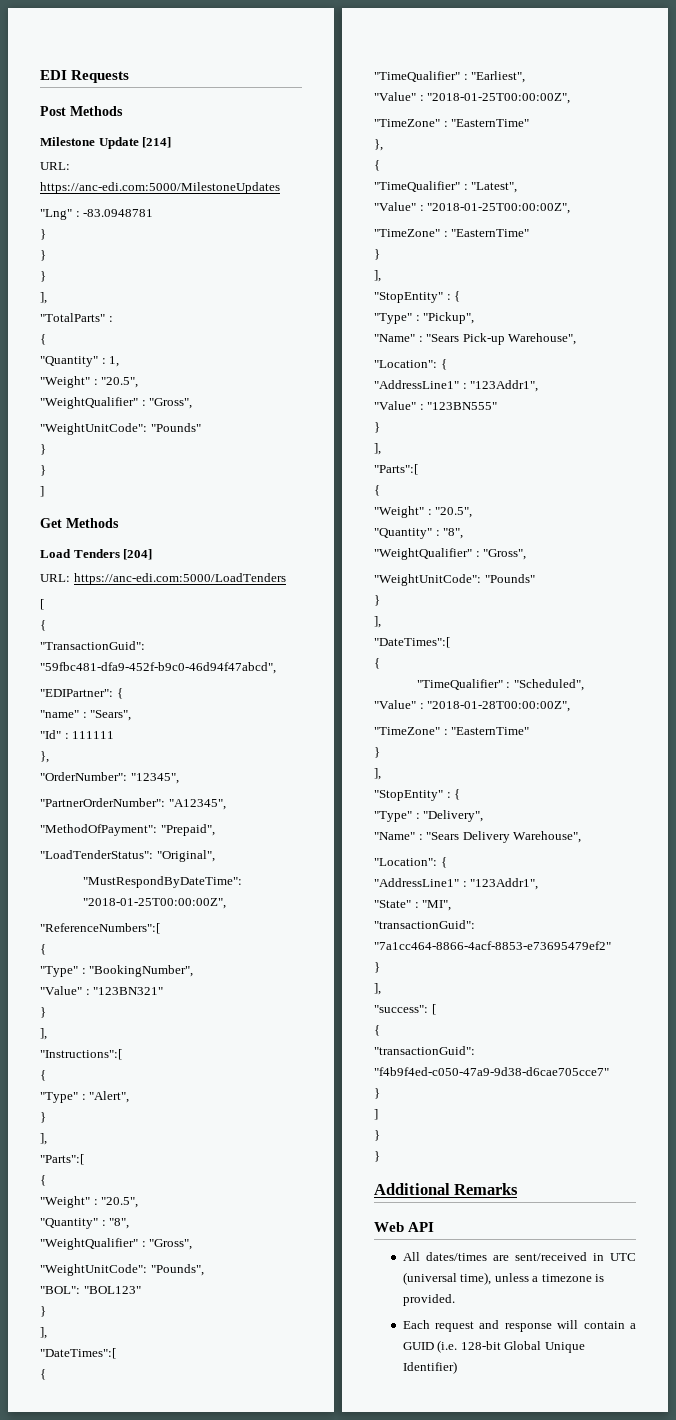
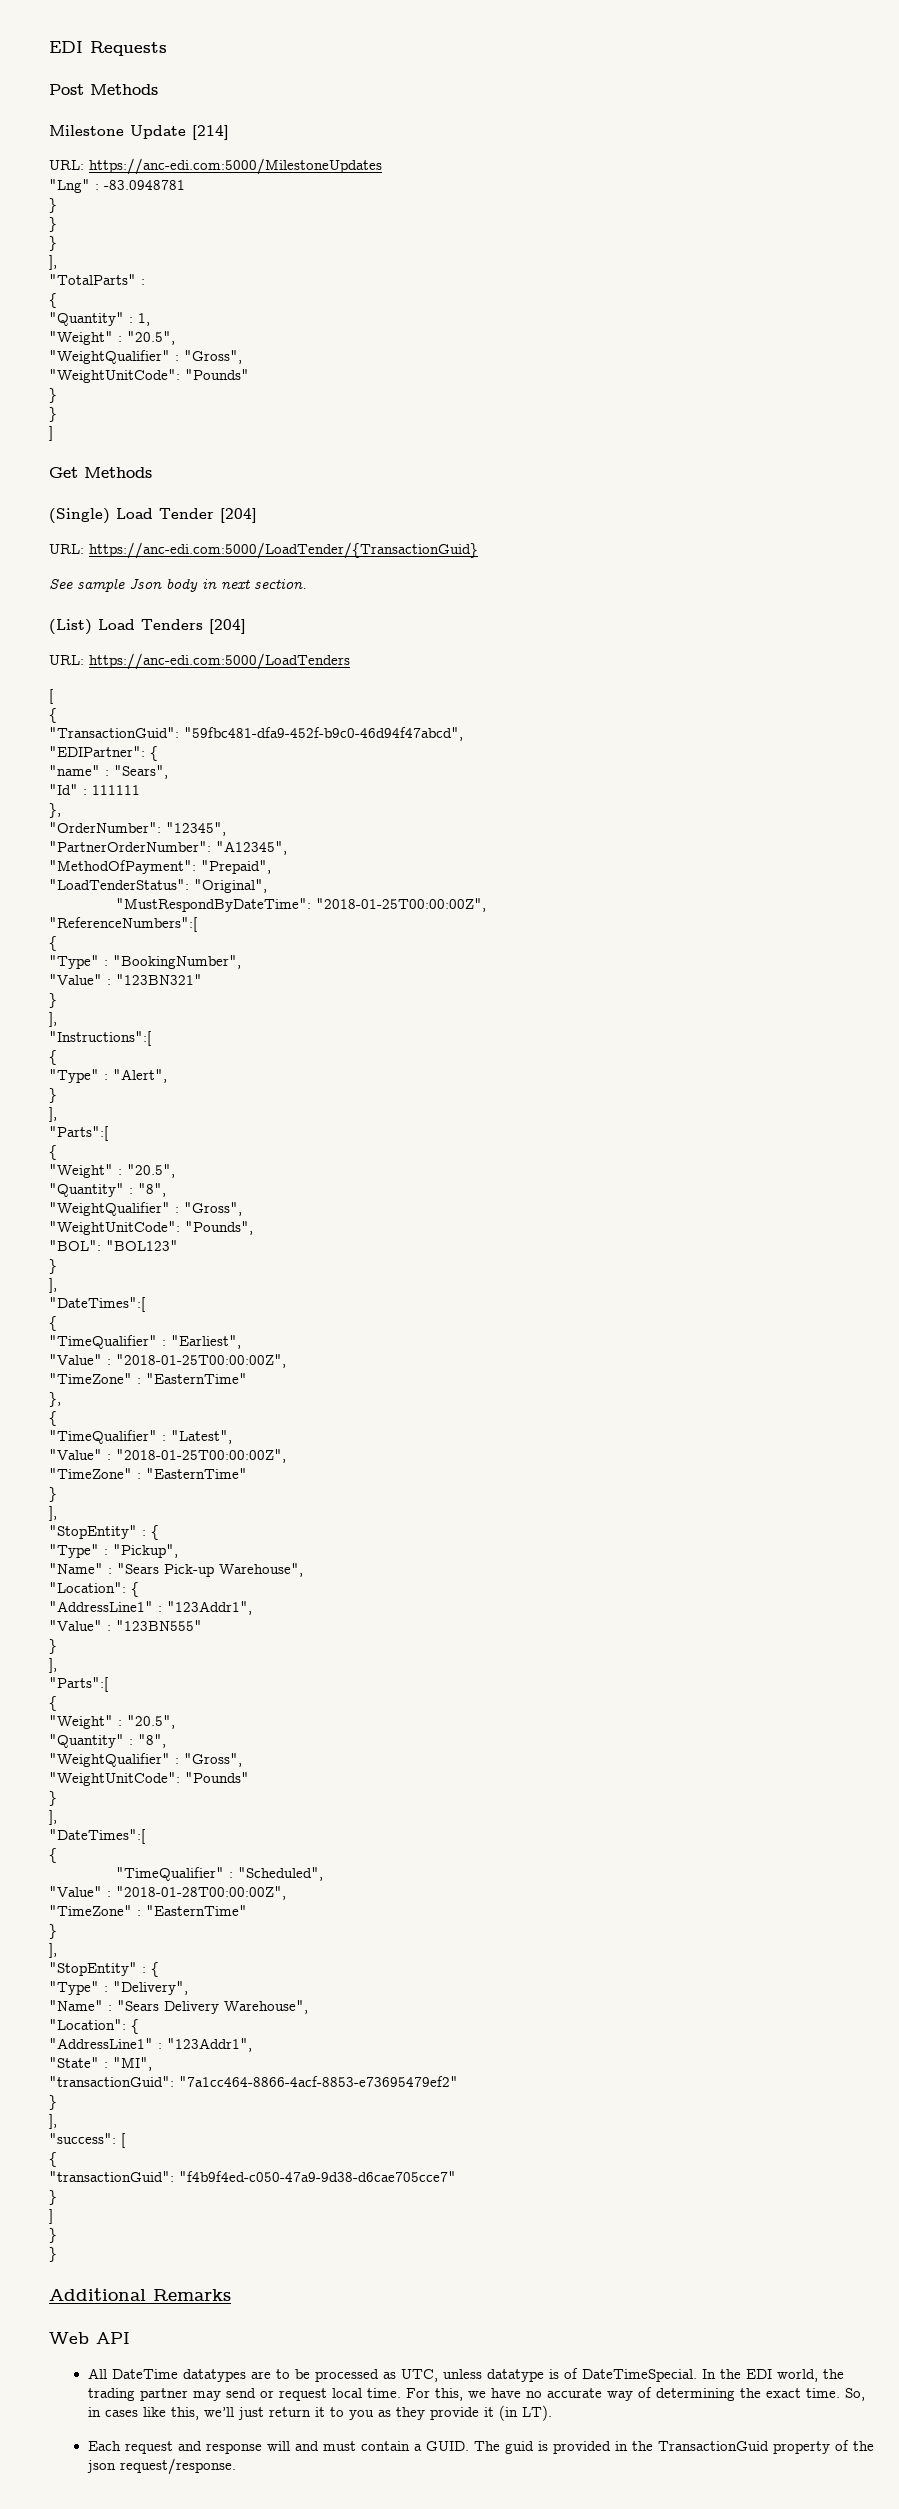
(119, 523) none -> [49,508,257,524] [49,542,478,559] [49,578,307,592] [49,619,92,635] (Single) Load Tender [204] // URL: https://anc-edi.com:5000/LoadTender/{TransactionGuid} // See sample Json body in next section. // (List)
[425,1252,636,1261] [402,1272,605,1285] [402,1294,455,1306] dates/times are sent/received in UTC (universal time), unless a timezone is provided. -> [111,2368,844,2382] [87,2387,865,2401] [87,2405,552,2421] DateTime datatypes are to be processed as UTC, unless datatype is of DateTimeSpecial. In the EDI world, the trading partner may send or request local time. For this, we have no accurate way of determining the exact time. So, in cases like this, we’ll just return it to you as they provide it (in LT).
[583,1321,636,1329] [402,1340,585,1353] [402,1361,457,1374] contain a GUID (i.e. 128-bit Global Unique Identifier) -> [294,2440,874,2454] [86,2458,236,2475] and must contain a GUID. The guid is provided in the TransactionGuid property of the json request/response.

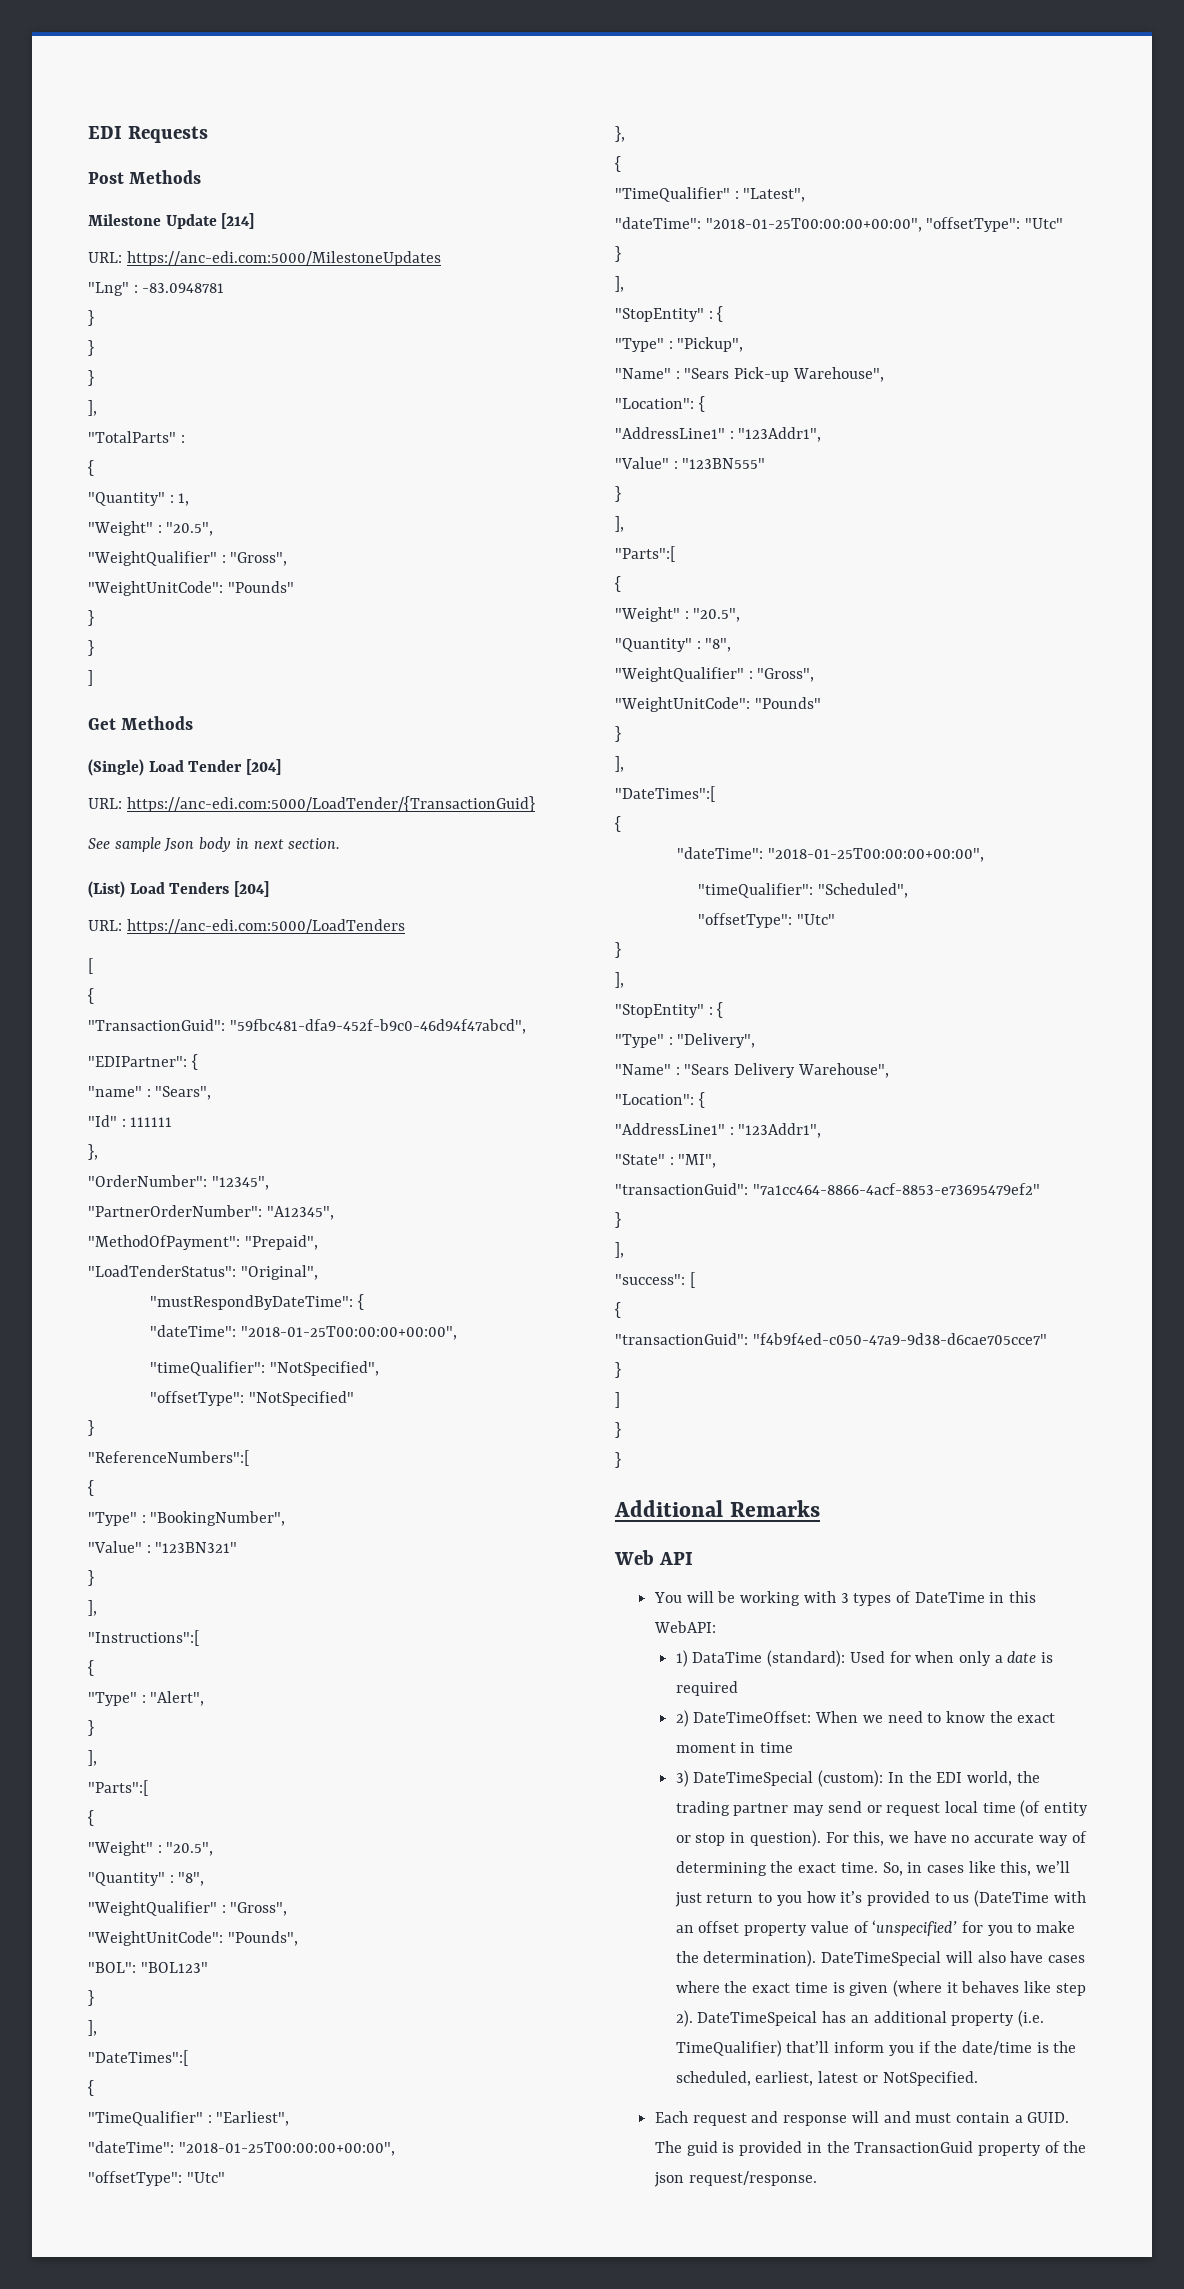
[115,898,486,912] "MustRespondByDateTime": "2018-01-25T00:00:00Z", -> [150,1294,364,1310] [150,1325,457,1340] [150,1361,379,1376] [150,1391,354,1406] [88,1420,94,1436] "mustRespondByDateTime": { // "dateTime": "2018-01-25T00:00:00+00:00", // "timeQualifier": "NotSpecified", // "offsetType": "NotSpecified" // }
[49,1354,286,1368] [49,1373,247,1384] "Value" : "2018-01-25T00:00:00Z", // "TimeZone" : "EasternTime" -> [88,2141,395,2156] [88,2171,225,2186] "dateTime": "2018-01-25T00:00:00+00:00", // "offsetType": "Utc"
[49,1449,286,1463] [49,1468,247,1479] "Value" : "2018-01-25T00:00:00Z", // "TimeZone" : "EasternTime" -> [615,217,1064,232] "dateTime": "2018-01-25T00:00:00+00:00", "offsetType": "Utc"
[115,1867,323,1881] [49,1886,286,1900] [49,1905,247,1916] "TimeQualifier" : "Scheduled", // "Value" : "2018-01-28T00:00:00Z", // "TimeZone" : "EasternTime" -> [677,847,984,862] [697,883,908,898] [697,913,835,928] "dateTime": "2018-01-25T00:00:00+00:00", // "timeQualifier": "Scheduled", // "offsetType": "Utc"
[87,2368,697,2382] All DateTime datatypes are to be processed as UTC, unless datatype is of DateTimeSpecial. -> [653,1591,1037,1606] [653,1621,716,1633] [675,1650,1054,1667] [675,1681,738,1696] [675,1710,1056,1727] [675,1742,794,1753] [675,1770,884,1787] You will be working with 3 types of DateTime in this WebAPI: // 1) DataTime (standard): Used for when only a date is required // 2) DateTimeOffset: When we need to know the exact moment in time // 3) DateTimeSpecial (custom):
[366,2388,401,2398] time. -> [982,1800,1089,1817] [675,1830,821,1847] time (of entity or stop in question).
[314,2407,325,2417] it -> (754, 1898) none
[377,2405,552,2421] as they provide it (in LT). -> [806,1890,1086,1907] [675,1920,1076,1936] [675,1950,1085,1967] [675,1980,1086,1997] [675,2010,1044,2027] [675,2040,1077,2057] [675,2071,978,2086] how it’s provided to us (DateTime with an offset property value of ‘unspecified’ for you to make the determination). DateTimeSpecial will also have cases where the exact time is given (where it behaves like step 2). DateTimeSpeical has an additional property (i.e. TimeQualifier) that’ll inform you if the date/time is the scheduled, earliest, latest or NotSpecified.

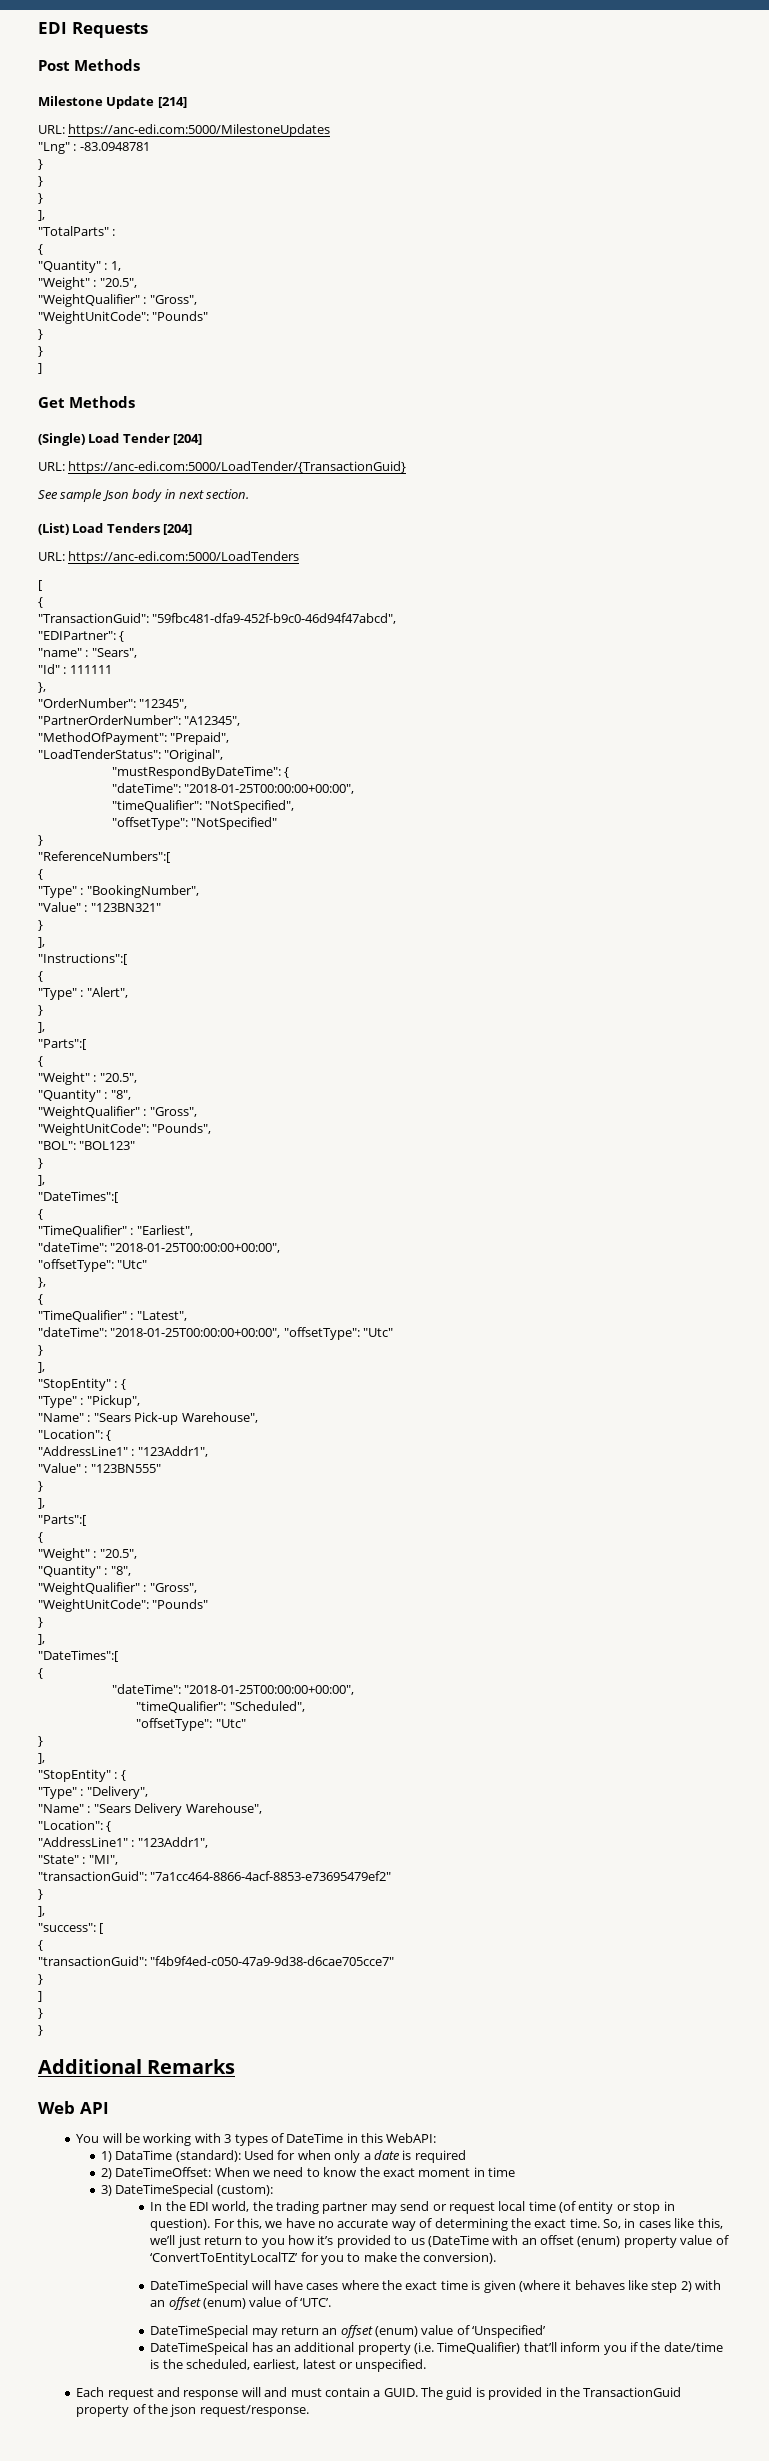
(884, 1778) none -> (273, 2190) //
(740, 1927) none -> [577,2236,621,2247] (enum)
[872,1920,958,1936] ‘unspecified’ -> [150,2252,299,2265] ‘ConvertToEntityLocalTZ’
[703,1950,817,1967] determination). -> [423,2252,497,2264] conversion). //
[977,1951,1006,1963] also -> (271, 2285) none
[675,2010,693,2027] 2). -> [680,2280,722,2292] [150,2297,332,2310] [150,2325,547,2338] 2) with an offset (enum) value of ‘UTC’. // DateTimeSpecial may return an offset (enum) value of ‘Unspecified’ //
[882,2071,978,2086] NotSpecified. -> [355,2359,427,2372] unspecified.

